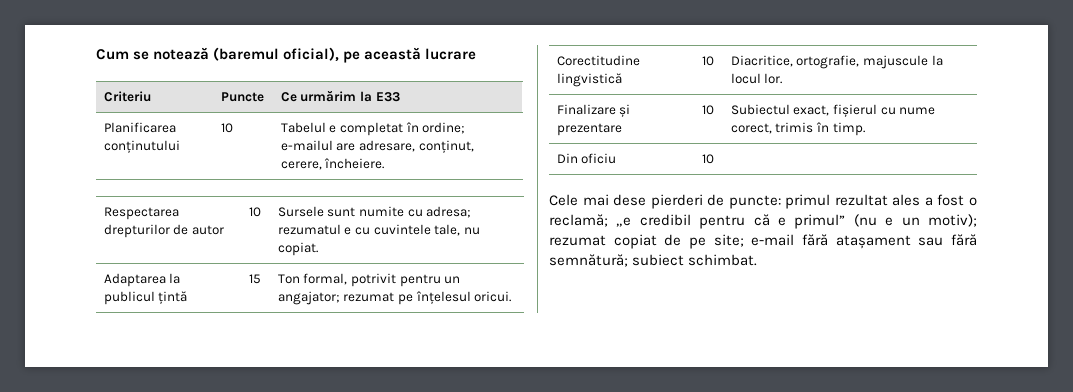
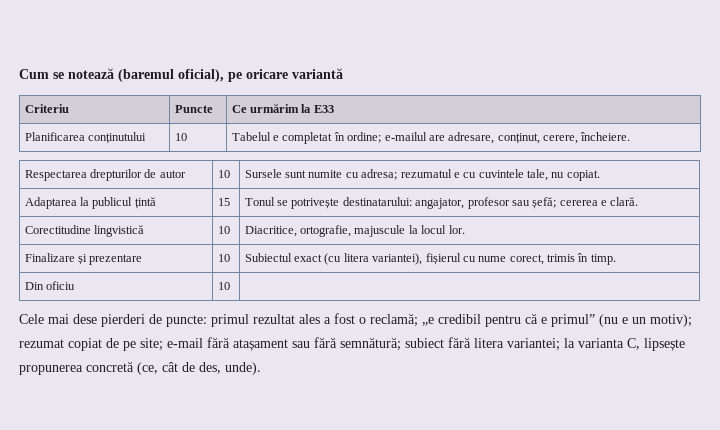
[364,47,477,60] această lucrare -> [246,68,343,79] oricare variantă
[277,273,461,287] [277,291,512,305] Ton formal, potrivit pentru un angajator; rezumat pe înțelesul oricui. -> [244,197,639,209] Tonul se potrivește destinatarului: angajator, profesor sau șefă; cererea e clară.
[793,105,830,116] exact, -> [293,253,423,265] exact (cu litera variantei),
[688,254,758,266] schimbat. -> [448,337,685,351] [19,361,261,375] fără litera variantei; la varianta C, lipsește propunerea concretă (ce, cât de des, unde).

